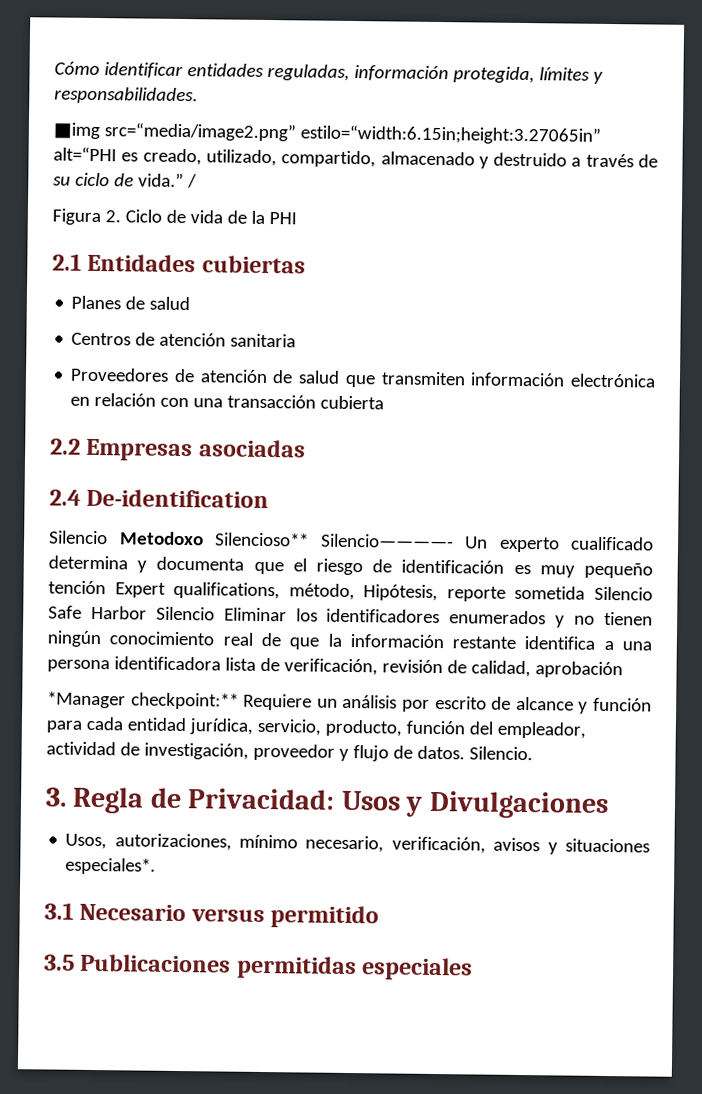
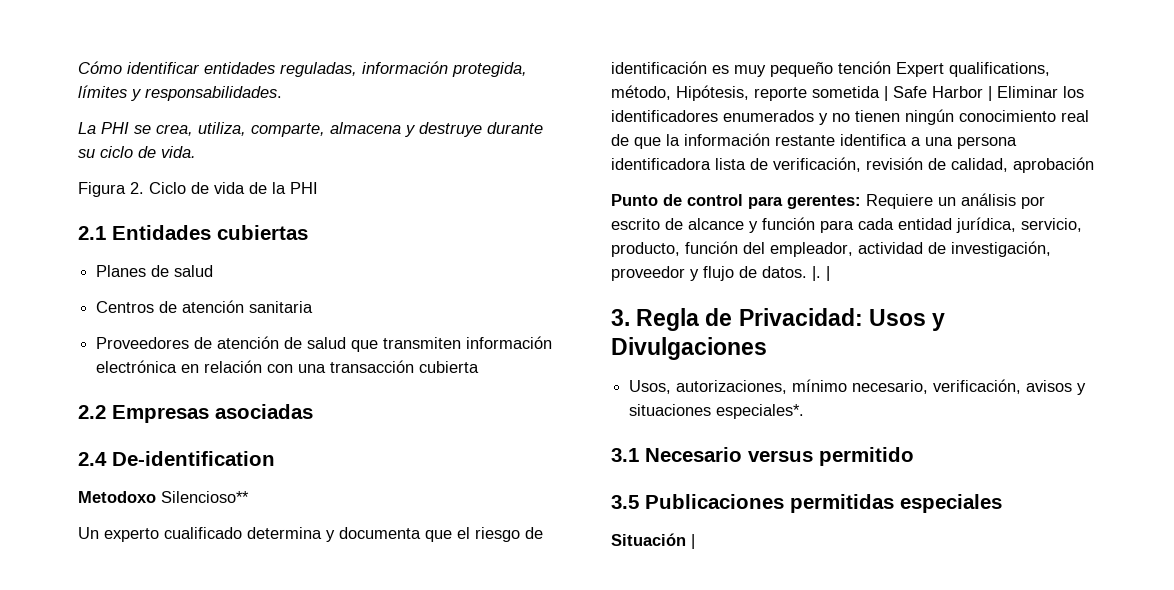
[53,122,601,145] [53,146,658,169] ■img src=“media/image2.png” estilo=“width:6.15in;height:3.27065in” alt=“PHI es creado, utilizado, compartido, almacenado y destruido a través de -> [78,122,543,137] La PHI se crea, utiliza, comparte, almacena y destruye durante
[137,172,197,189] vida.” / -> [161,146,196,158] vida.
[49,530,108,545] Silencio -> (275, 458) none
[320,533,454,549] Silencio————- -> (249, 497) //
[593,586,653,601] Silencio -> [884,86,888,101] |
[155,606,215,621] Silencio -> [988,86,992,101] |
[47,691,239,710] *Manager checkpoint:** -> [611,194,861,209] Punto de control para gerentes:
[468,746,533,761] Silencio. -> [812,266,830,281] |. |
(474, 969) none -> [611,533,695,549] // Situación |

